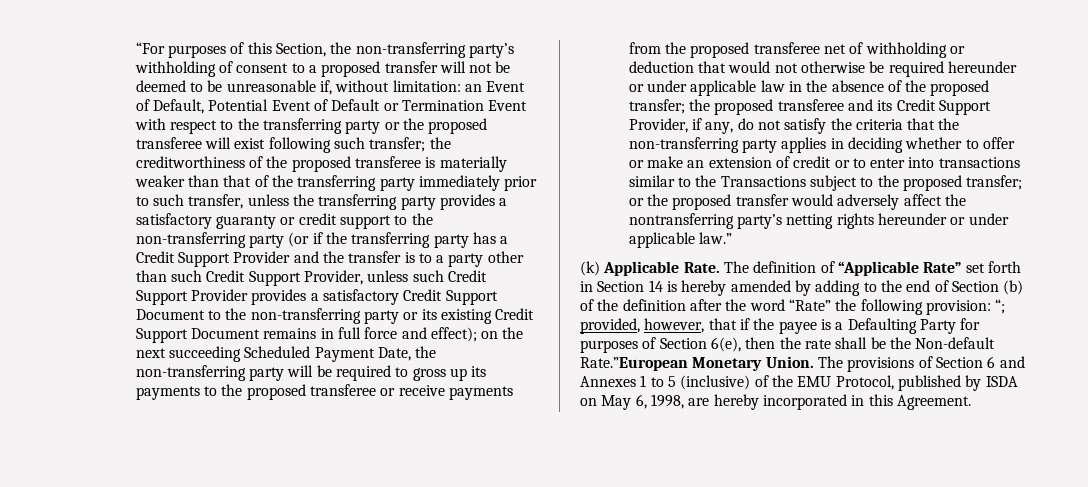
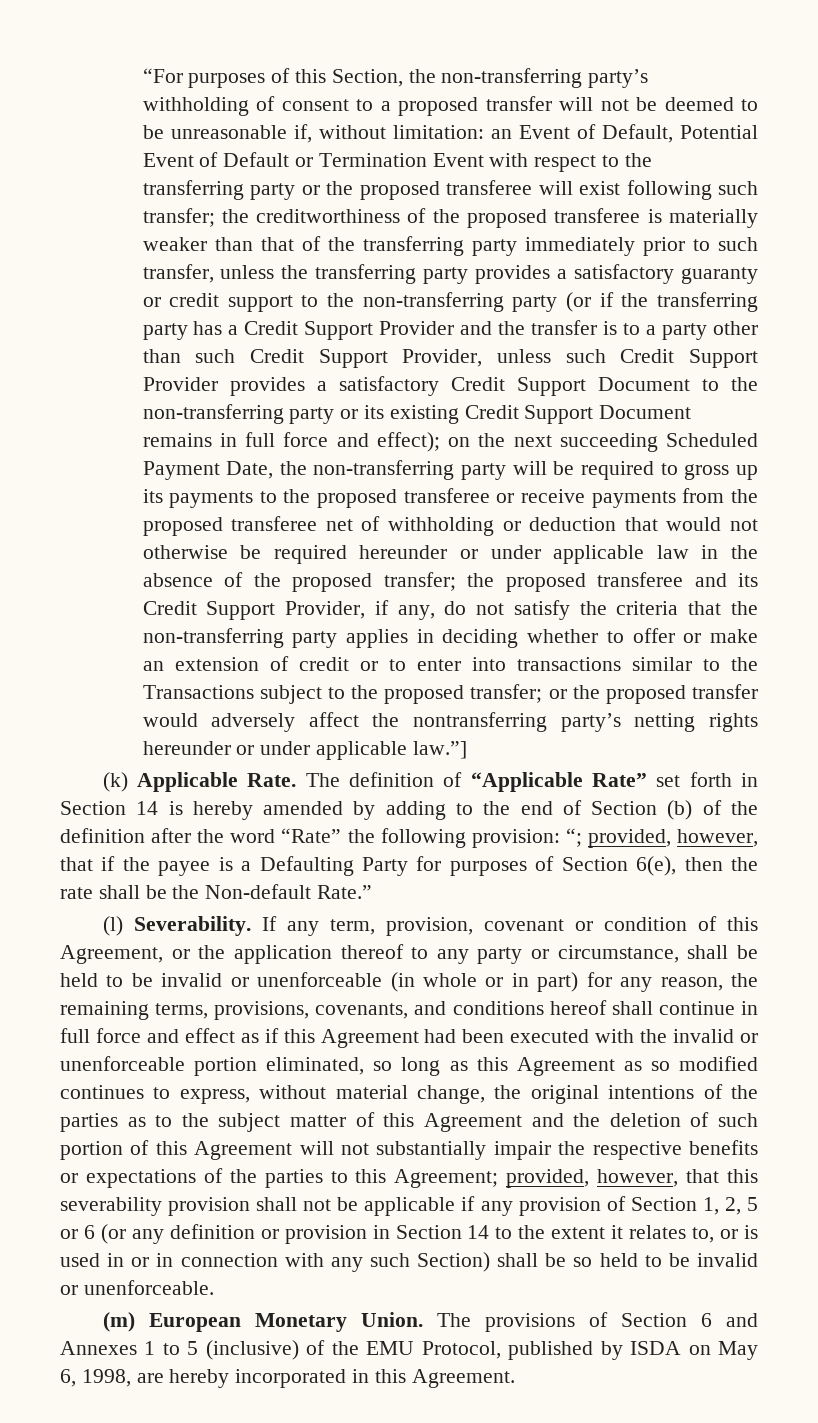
[698,232,732,244] law.” -> [412,741,467,759] law.”]
[580,357,688,371] Rate.”European -> [317,885,373,899] [102,916,759,936] [60,944,758,964] [60,972,759,992] [60,1000,758,1020] [60,1028,759,1048] [60,1056,759,1076] [60,1084,758,1104] [60,1112,759,1132] [60,1140,758,1160] [60,1168,758,1188] [60,1196,759,1216] [60,1224,759,1244] [60,1252,758,1272] [60,1280,214,1295] [102,1312,241,1332] Rate.” // (l) Severability. If any term, provision, covenant or condition of this Agreement, or the application thereof to any party or circumstance, shall be held to be invalid or unenforceable (in whole or in part) for any reason, the remaining terms, provisions, covenants, and conditions hereof shall continue in full force and effect as if this Agreement had been executed with the invalid or unenforceable portion eliminated, so long as this Agreement as so modified continues to express, without material change, the original intentions of the parties as to the subject matter of this Agreement and the deletion of such portion of this Agreement will not substantially impair the respective benefits or expectations of the parties to this Agreement; provided, however, that this severability provision shall not be applicable if any provision of Section 1, 2, 5 or 6 (or any definition or provision in Section 14 to the extent it relates to, or is used in or in connection with any such Section) shall be so held to be invalid or unenforceable. // (m) European

